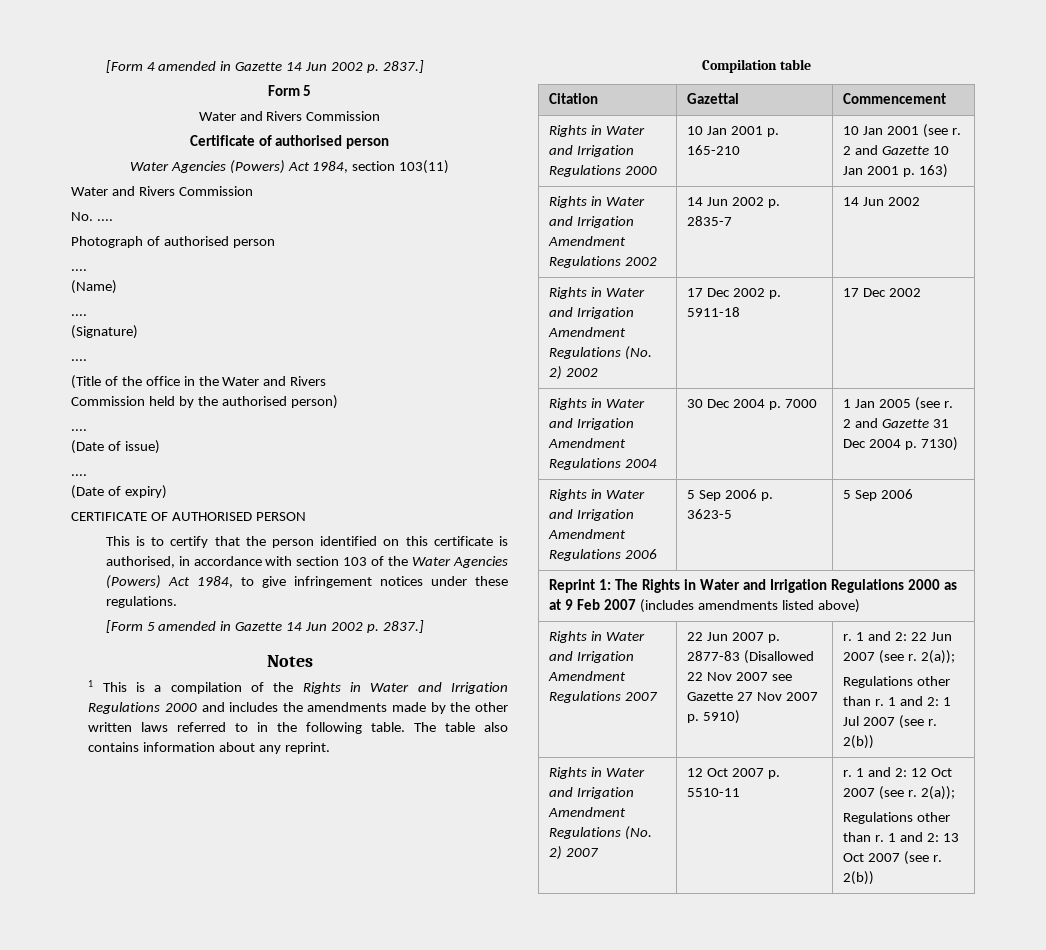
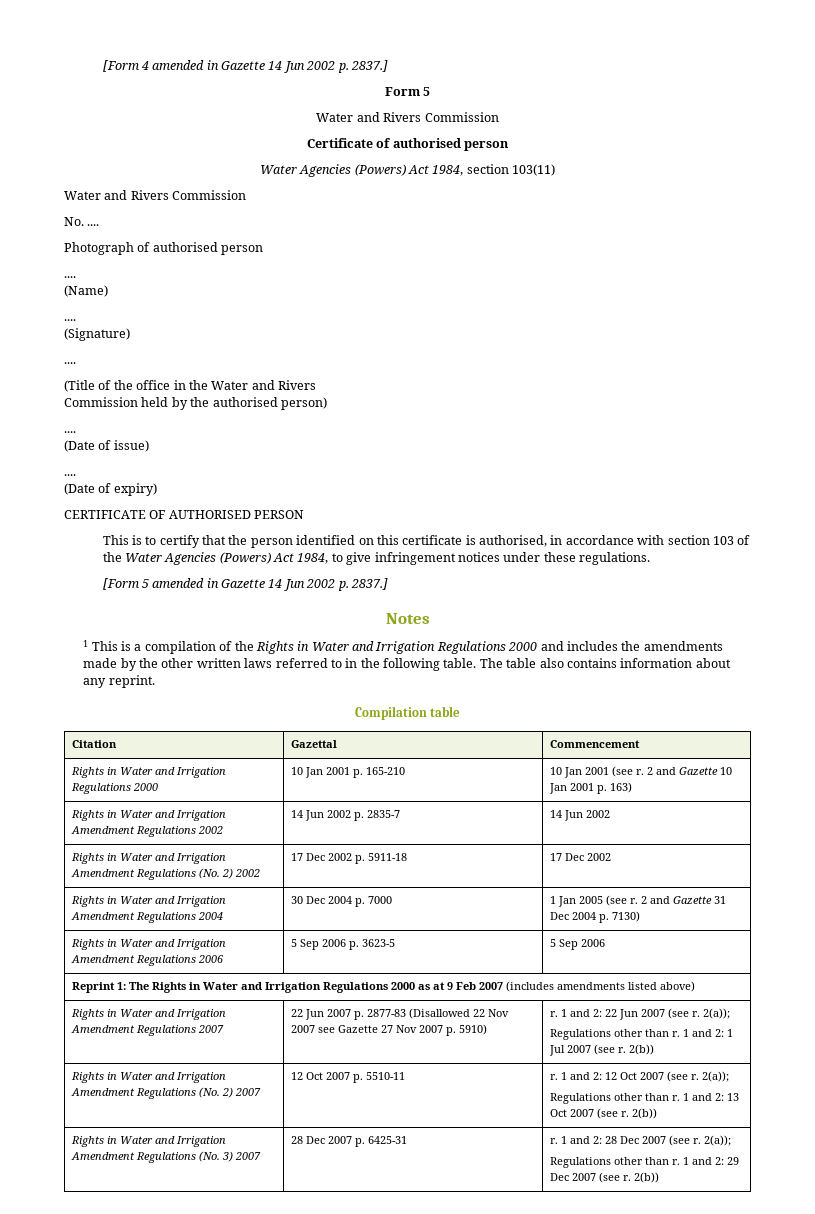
(875, 878) none -> [71,1136,227,1147] [71,1151,262,1163] [291,1136,408,1147] [550,1135,732,1146] [550,1157,740,1168] [550,1172,660,1183] // Rights in Water and Irrigation Amendment Regulations (No. 3) 2007 | 28 Dec 2007 p. 6425-31 | r. 1 and 2: 28 Dec 2007 (see r. 2(a)); // Regulations other than r. 1 and 2: 29 Dec 2007 (see r. 2(b))

